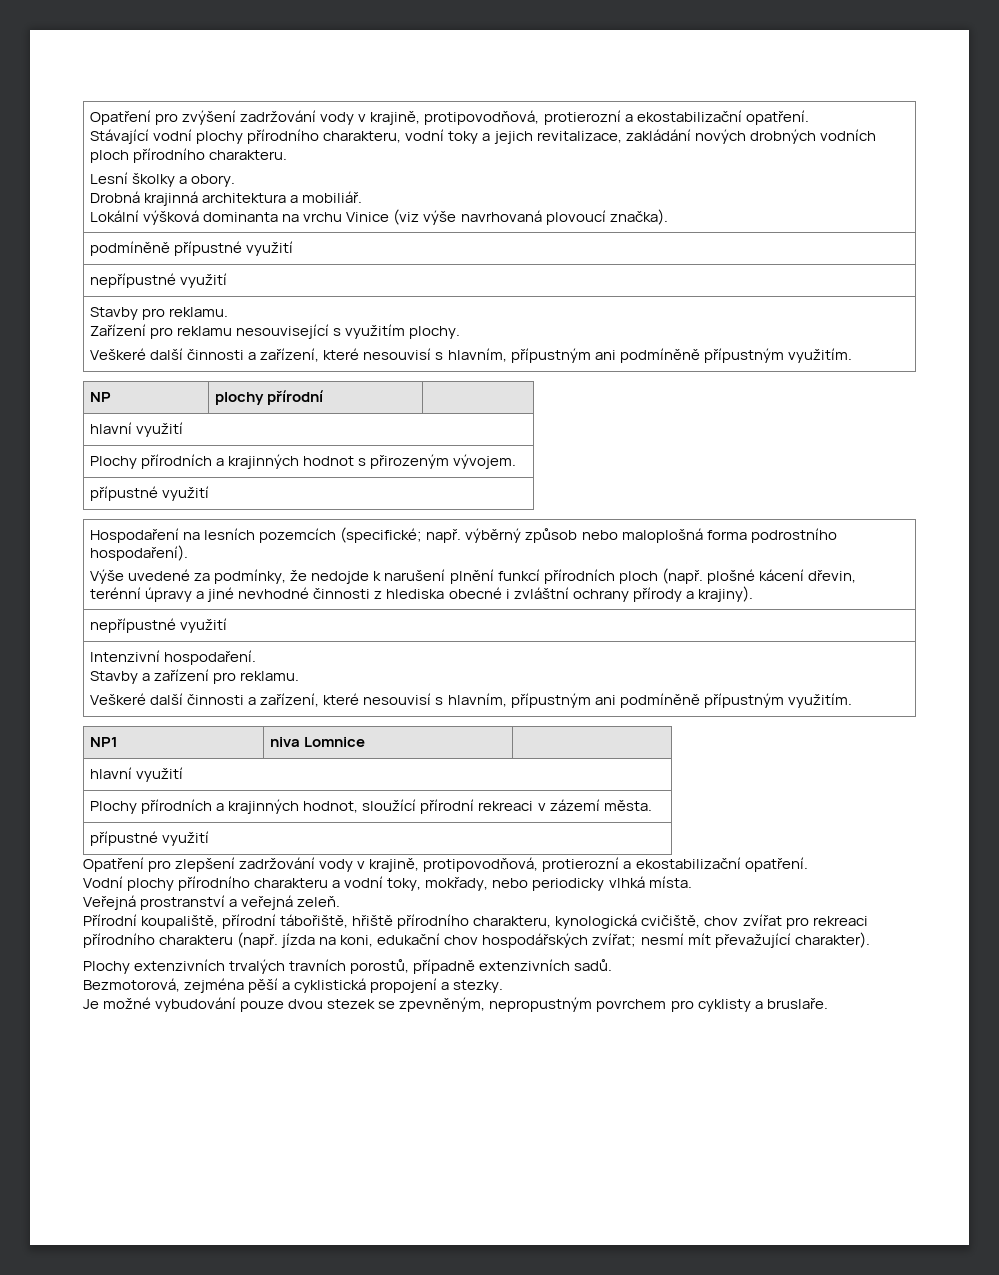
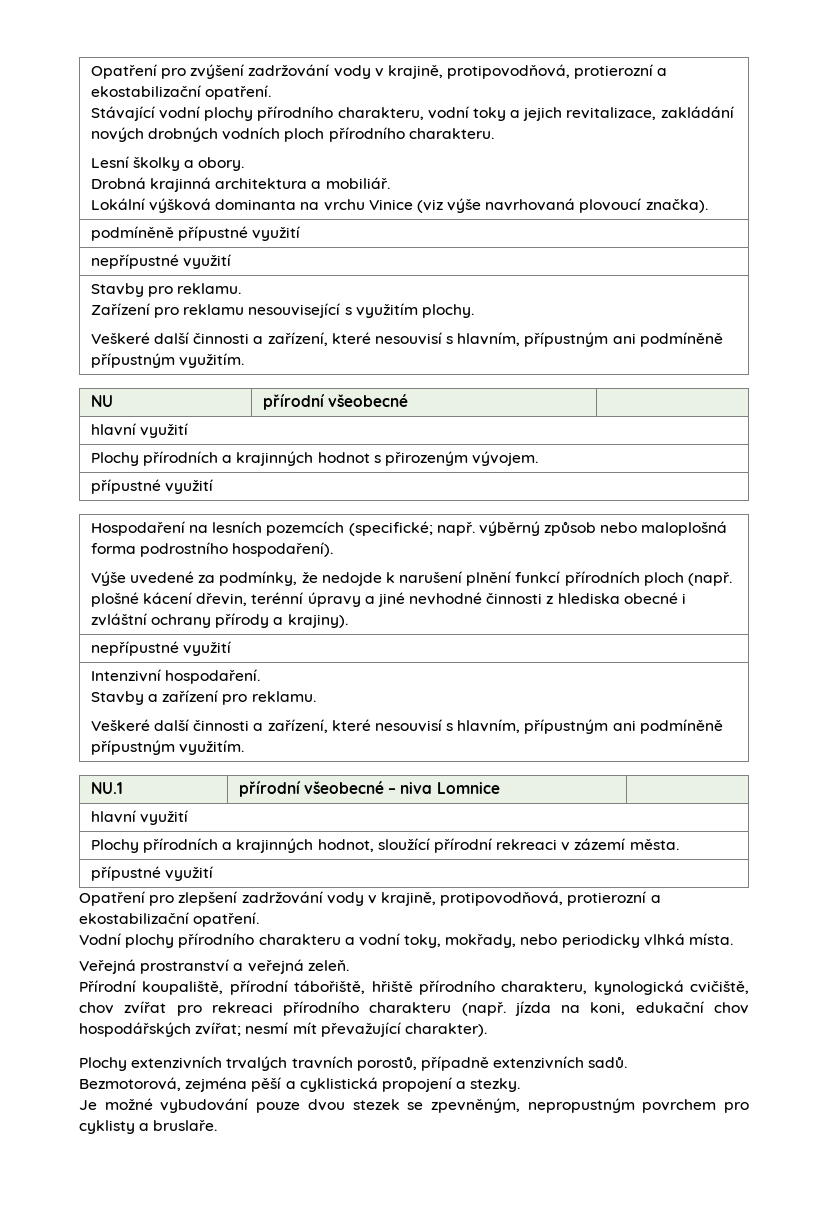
[90,392,112,402] [215,390,324,405] NP | plochy přírodní -> [90,395,113,407] [262,394,408,410] NU | přírodní všeobecné
[90,737,119,747] NP1 | -> [90,782,123,794] [238,781,397,797] NU.1 | přírodní všeobecné –

